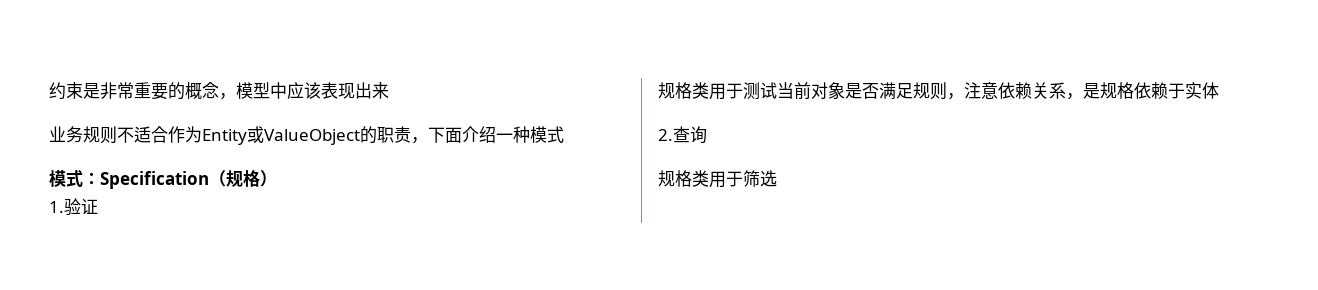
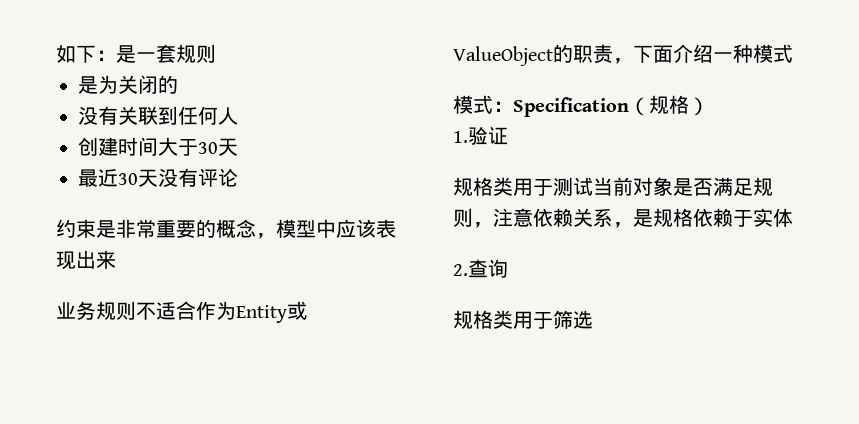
(49, 91) none -> [56,44,216,63] [78,75,178,94] [78,106,238,125] [78,137,238,156] [78,168,238,187] 如下：是一套规则 // 是为关闭的 // 没有关联到任何人 // 创建时间大于30天 // 最近30天没有评论 //

